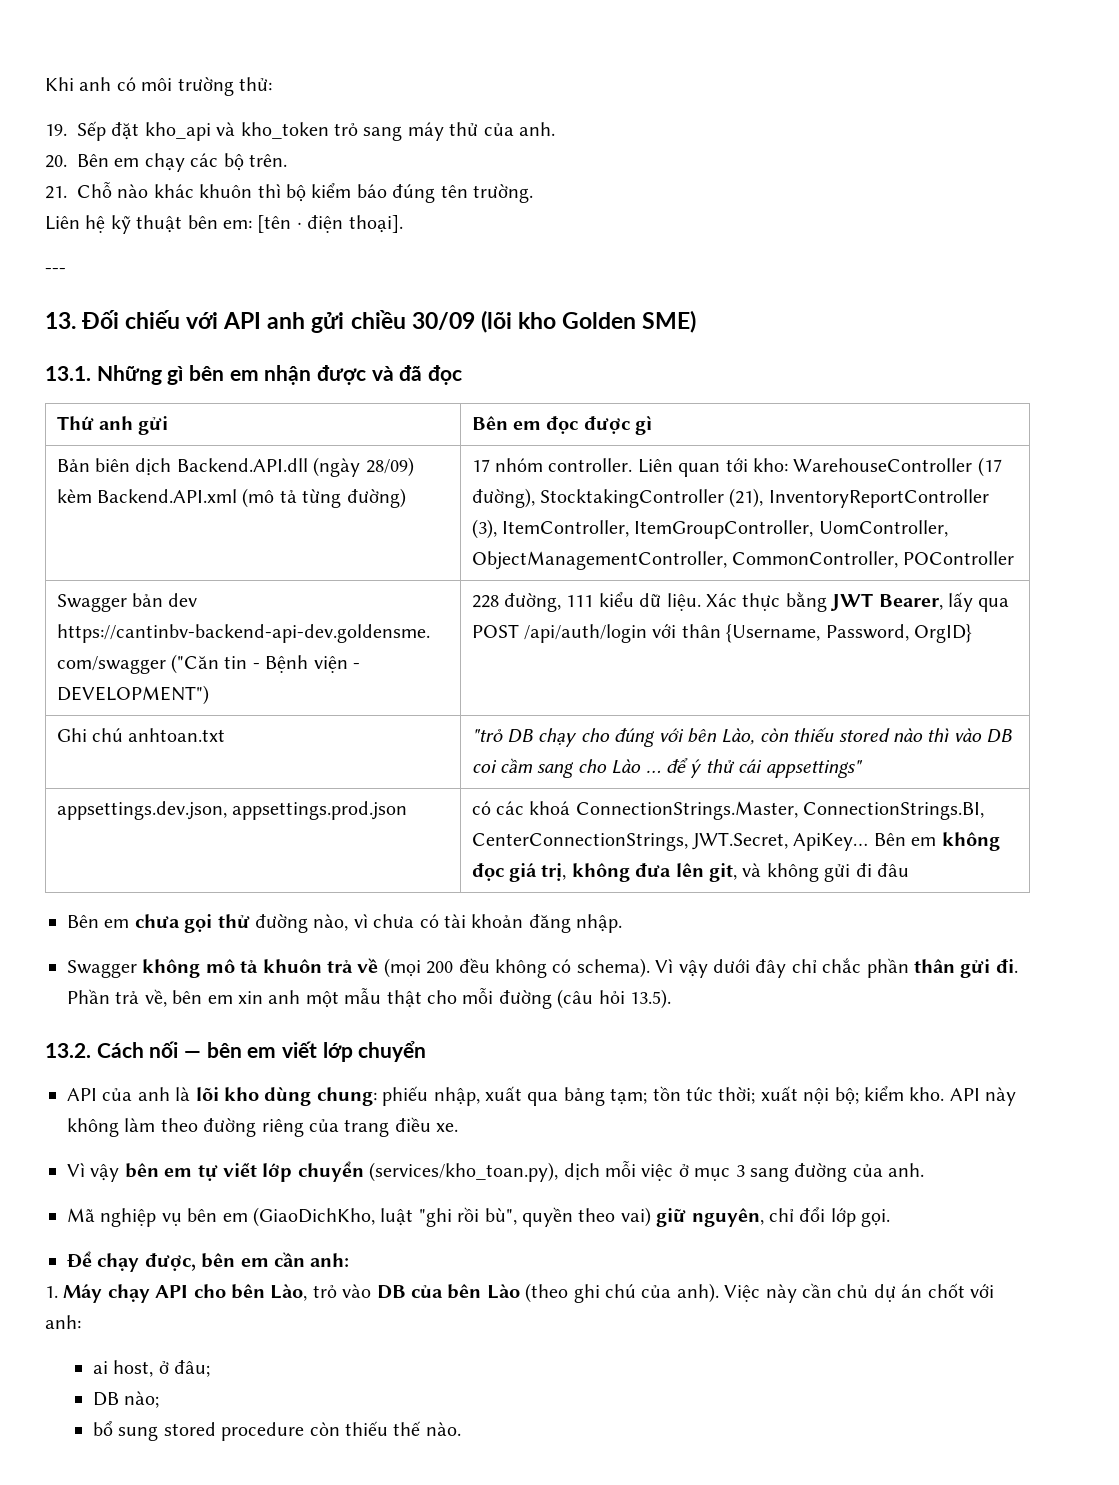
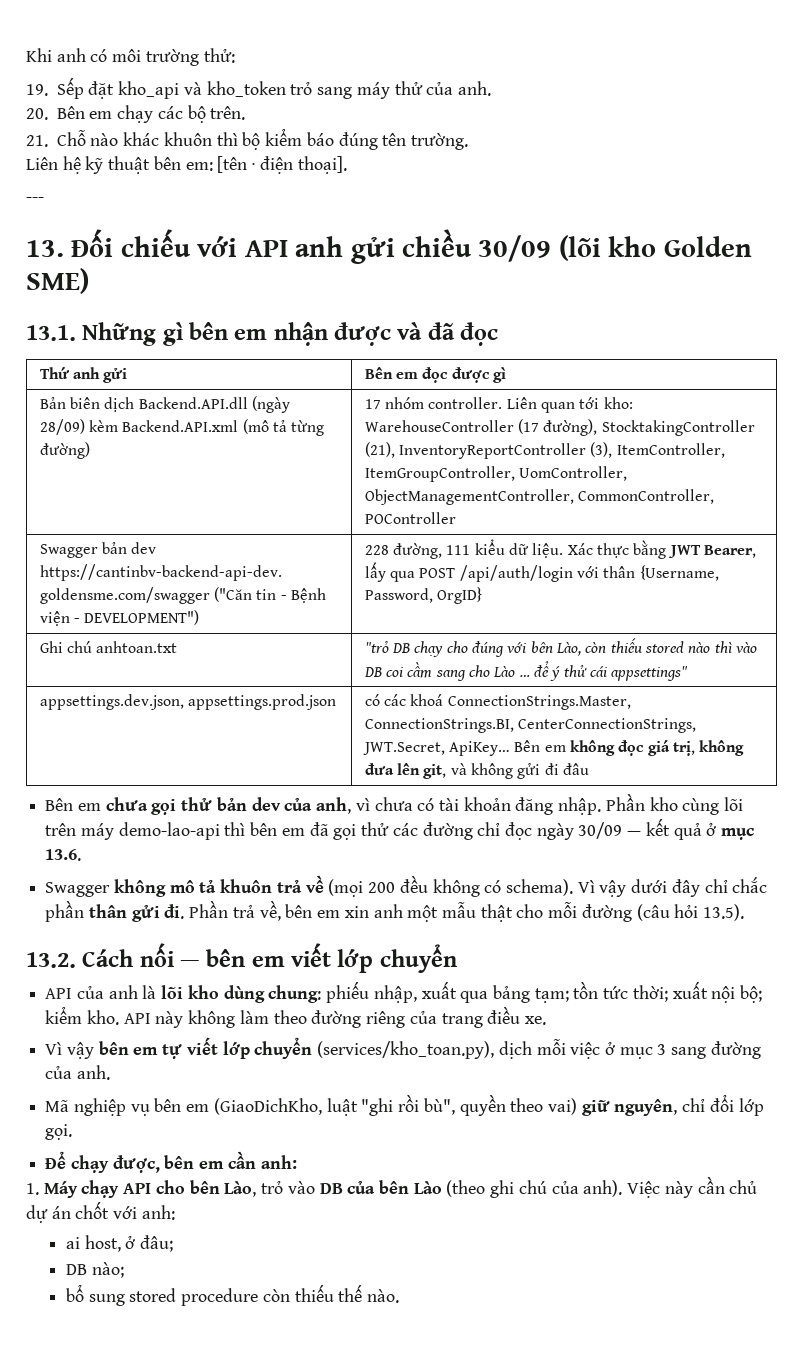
[255,914,349,933] đường nào, -> [216,797,352,814] bản dev của anh,
(623, 923) none -> [605,793,744,815] [45,818,755,840] [45,849,82,861] Phần kho cùng lõi trên máy demo-lao-api thì bên em đã gọi thử các đường chỉ đọc ngày 30/09 — kết quả ở mục 13.6.

